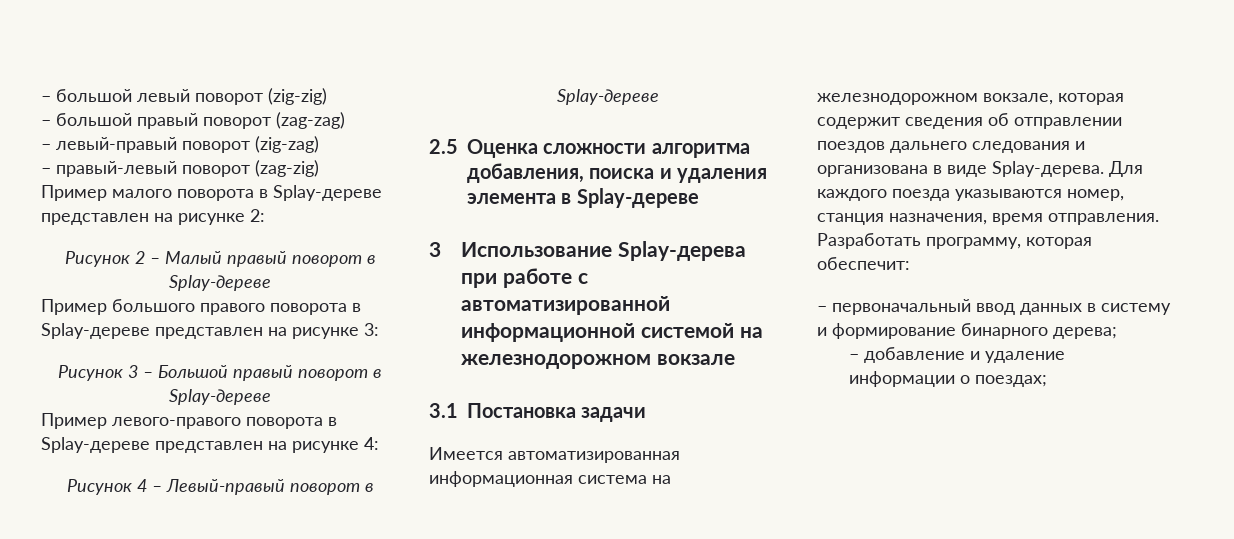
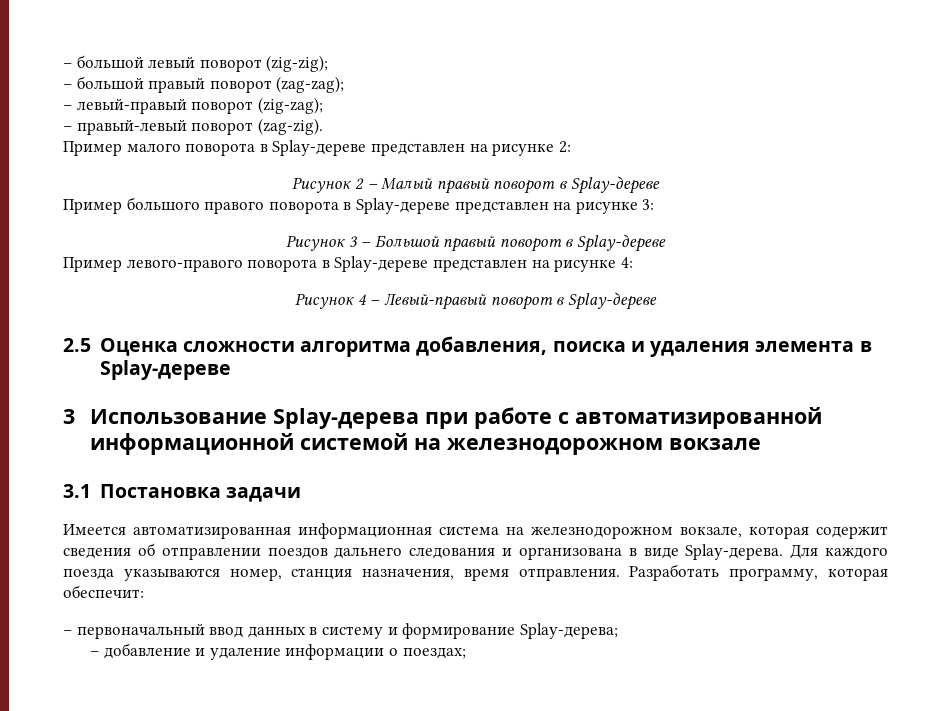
[268,88,327,105] (zig-zig) -> [266,55,329,72] (zig-zig);
[276,112,345,129] (zag-zag) -> [276,76,345,93] (zag-zag);
[255,136,319,153] (zig-zag) -> [257,97,323,114] (zig-zag);
[255,160,319,177] (zag-zig) -> [257,118,323,135] (zag-zig).
[961,323,1117,339] бинарного дерева; -> [519,623,618,639] Splay-дерева;

